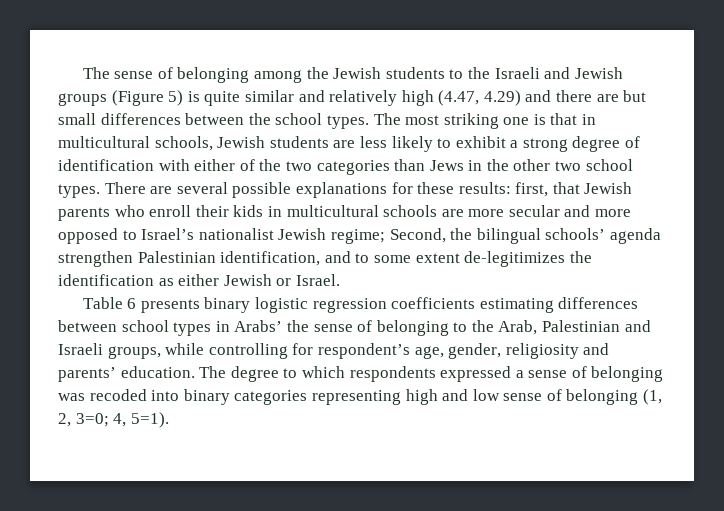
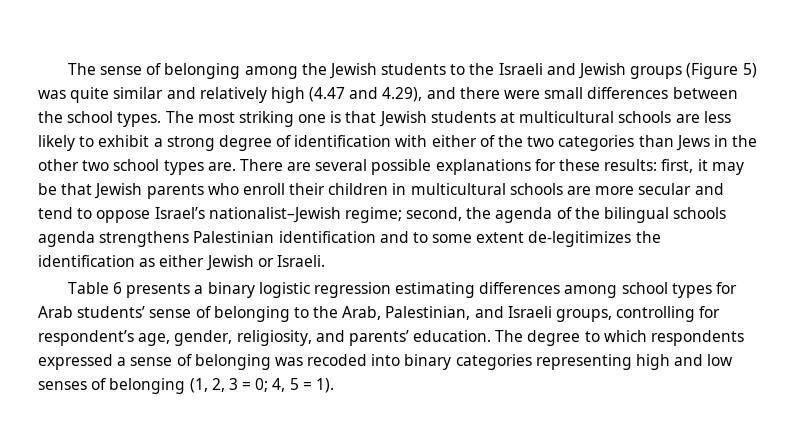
[187,91,200,102] is -> [38,90,66,99] was
[438,90,647,106] (4.47, 4.29) and there are but -> [309,87,541,102] (4.47 and 4.29), and there were
[582,114,597,125] [58,136,329,151] in multicultural schools, Jewish students -> [378,111,672,127] Jewish students at multicultural schools
[58,184,100,198] types. -> [163,160,236,175] types are.
(549, 189) none -> [697,159,744,175] [38,183,57,195] it may be
[233,205,264,217] kids -> [328,183,389,195] children
[595,209,632,217] [58,228,661,244] [58,251,321,267] more opposed to Israel’s nationalist Jewish regime; Second, the bilingual schools’ agenda strengthen Palestinian identification, -> [38,207,727,223] [38,231,376,247] tend to oppose Israel’s nationalist–Jewish regime; second, the agenda of the bilingual schools agenda strengthens Palestinian identification
[295,274,340,286] Israel. -> [276,255,325,267] Israeli.
(200, 306) none -> [194,285,204,294] a
[391,297,476,309] coefficients -> (391, 290) none
[58,320,309,336] between school types in Arabs’ the -> [564,282,738,298] [38,306,146,318] among school types for Arab students’
[542,320,621,332] Palestinian -> [385,306,471,320] Palestinian,
[165,343,205,355] while -> (613, 315) none
[505,343,579,359] religiosity -> [236,330,312,346] religiosity,
[503,393,543,401] sense -> [38,381,87,390] senses
[75,412,169,428] 3=0; 4, 5=1). -> [228,378,335,393] 3 = 0; 4, 5 = 1).

